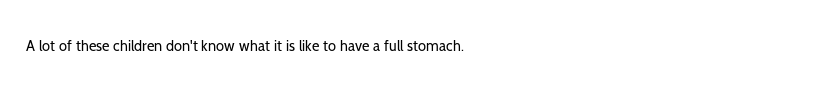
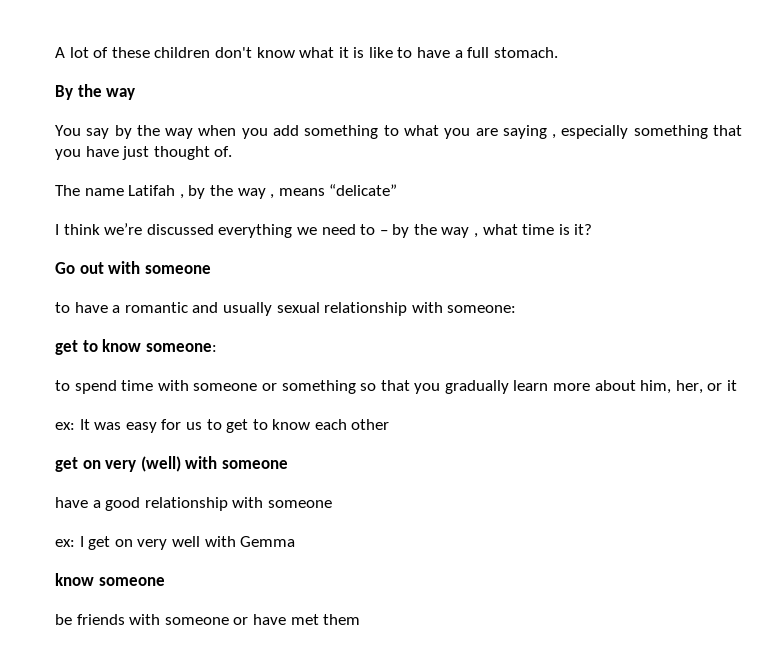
(464, 45) none -> [55,84,136,100] [55,125,742,139] [55,146,233,160] [55,184,398,199] [55,223,593,238] [55,261,211,274] [55,302,517,316] [55,339,217,355] [55,380,738,394] [55,419,390,433] [55,456,288,472] [55,497,332,511] [55,536,296,550] [55,573,165,586] [55,614,361,625] // By the way // You say by the way when you add something to what you are saying , especially something that you have just thought of. // The name Latifah , by the way , means “delicate” // I think we’re discussed everything we need to – by the way , what time is it? // Go out with someone // to have a romantic and usually sexual relationship with someone: // get to know someone: // to spend time with someone or something so that you gradually learn more about him, her, or it // ex: It was easy for us to get to know each other // get on very (well) with someone // have a good relationship with someone // ex: I get on very well with Gemma // know someone // be friends with someone or have met them

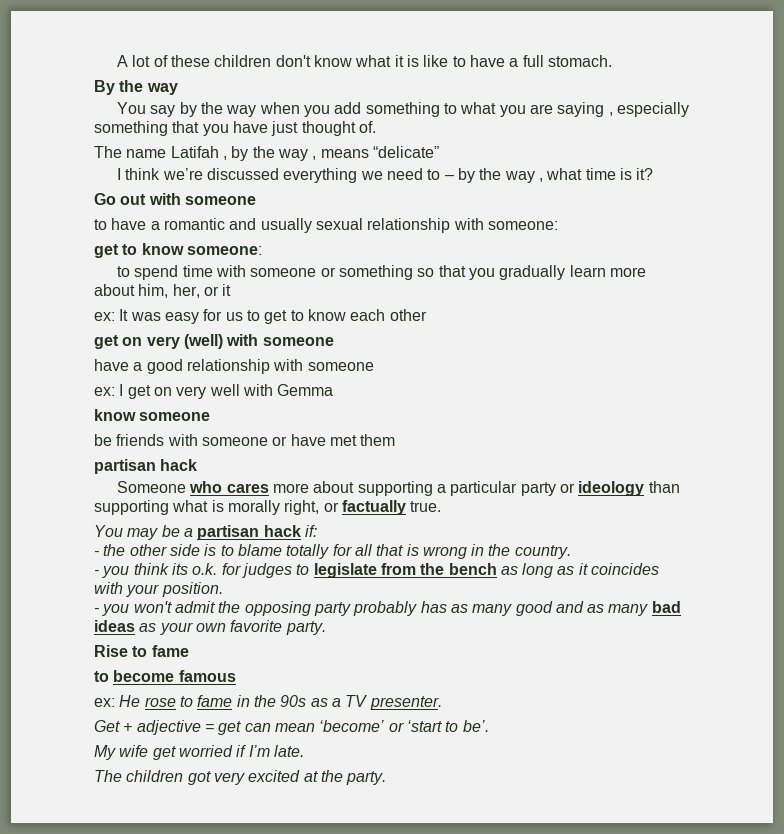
(361, 619) none -> [94,459,198,474] [117,481,680,496] [94,500,442,515] [94,525,317,540] [94,544,571,559] [94,563,660,578] [94,582,223,597] [94,601,681,616] [94,620,326,635] [94,645,189,657] [94,670,236,682] [94,695,442,710] [94,720,489,735] [94,745,304,760] [94,770,387,785] // partisan hack // Someone who cares more about supporting a particular party or ideology than supporting what is morally right, or factually true. // You may be a partisan hack if: // - the other side is to blame totally for all that is wrong in the country. // - you think its o.k. for judges to legislate from the bench as long as it coincides with your position. // - you won't admit the opposing party probably has as many good and as many bad ideas as your own favorite party. // Rise to fame // to become famous // ex: He rose to fame in the 90s as a TV presenter. // Get + adjective = get can mean ‘become’ or ‘start to be’. // My wife get worried if I’m late. // The children got very excited at the party.

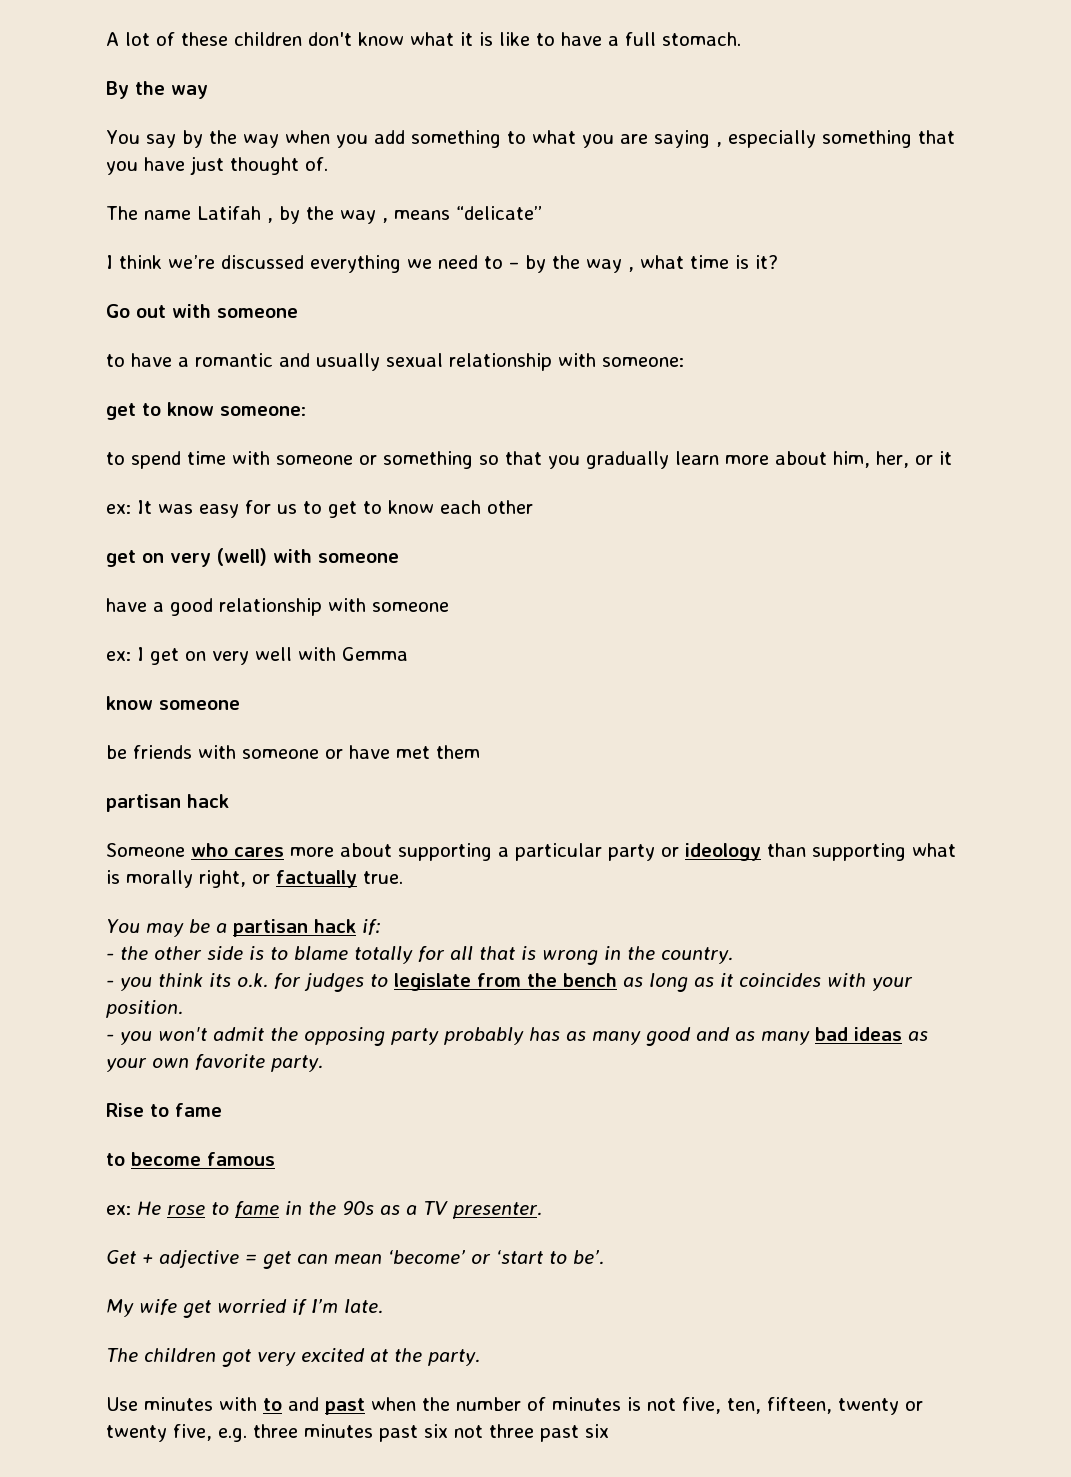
(387, 778) none -> [106,1397,923,1415] [106,1424,609,1442] // Use minutes with to and past when the number of minutes is not five, ten, fifteen, twenty or twenty five, e.g. three minutes past six not three past six

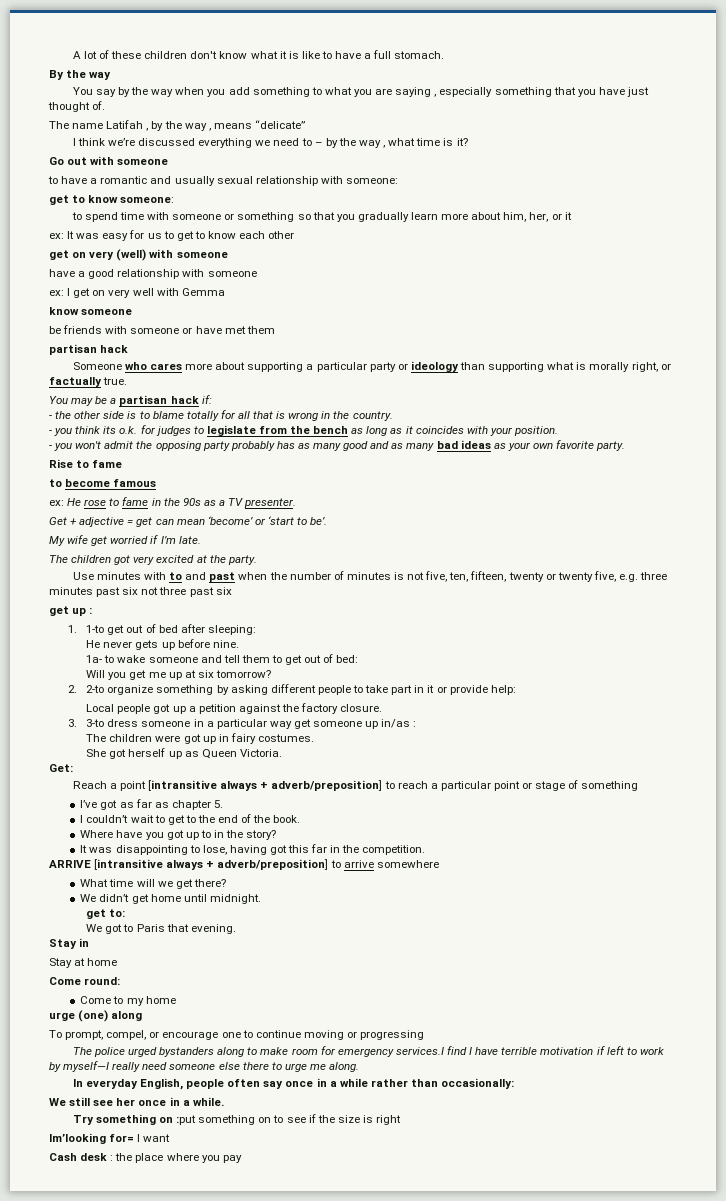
(609, 1431) none -> [49,606,93,616] [67,624,256,635] [86,639,239,650] [86,654,359,665] [86,670,272,680] [67,684,516,695] [86,703,383,714] [67,719,417,729] [86,733,315,744] [86,748,282,759] [49,764,73,772] [72,780,639,791] [80,799,223,810] [80,814,301,825] [80,830,277,840] [80,844,426,855] [49,859,439,870] [80,879,226,889] [80,894,261,904] [86,909,126,919] [86,924,236,934] [49,938,90,949] [49,958,118,968] [49,977,121,985] [80,996,176,1006] [49,1010,143,1022] [49,1030,425,1040] [72,1046,664,1057] [49,1061,360,1072] [72,1078,515,1090] [49,1097,224,1106] [72,1114,402,1125] [49,1133,171,1144] [49,1153,242,1163] // get up : // 1. 1-to get out of bed after sleeping: // He never gets up before nine. // 1a- to wake someone and tell them to get out of bed: // Will you get me up at six tomorrow? // 2. 2-to organize something by asking different people to take part in it or provide help: // Local people got up a petition against the factory closure. // 3. 3-to dress someone in a particular way get someone up in/as : // The children were got up in fairy costumes. // She got herself up as Queen Victoria. // Get: // Reach a point [intransitive always + adverb/preposition] to reach a particular point or stage of something // I’ve got as far as chapter 5. // I couldn’t wait to get to the end of the book. // Where have you got up to in the story? // It was disappointing to lose, having got this far in the competition. // ARRIVE [intransitive always + adverb/preposition] to arrive somewhere // What time will we get there? // We didn’t get home until midnight. // get to: // We got to Paris that evening. // Stay in // Stay at home // Come round: // Come to my home // urge (one) along // To prompt, compel, or encourage one to continue moving or progressing // The police urged bystanders along to make room for emergency services.I find I have terrible motivation if left to work by myself—I really need someone else there to urge me along. // In everyday English, people often say once in a while rather than occasionally: // We still see her once in a while. // Try something on :put something on to see if the size is right // Im’looking for= I want // Cash desk : the place where you pay

